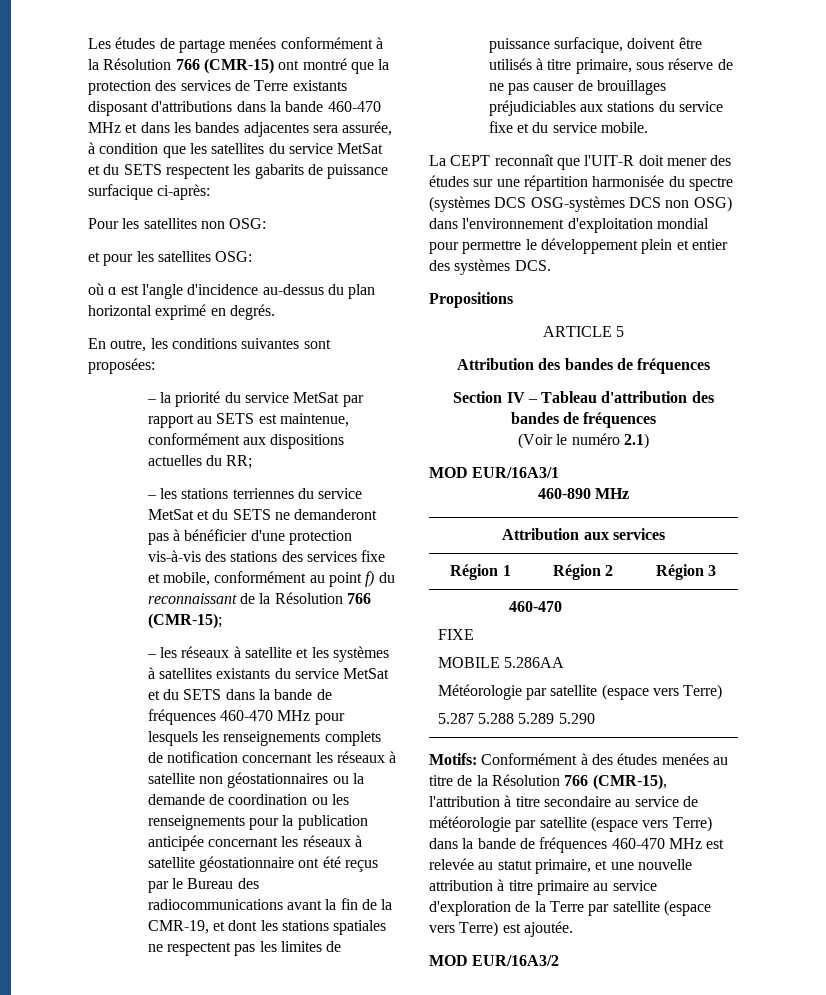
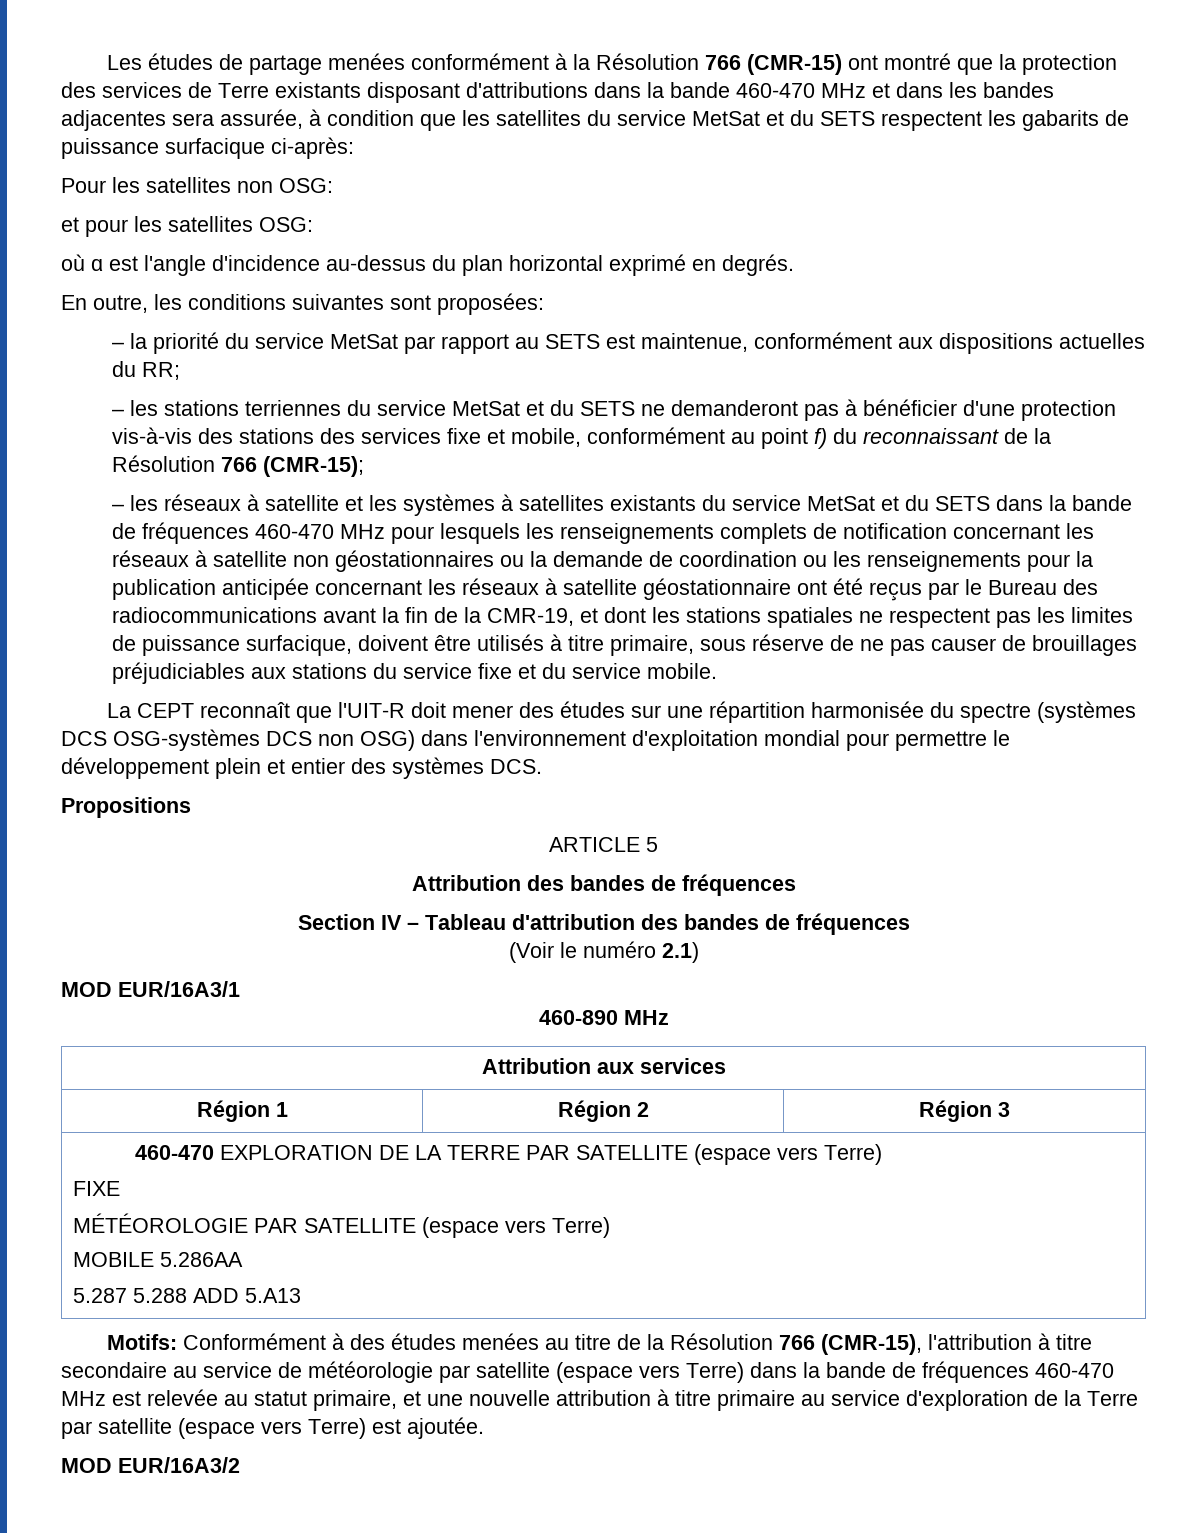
[437,629,474,640] [437,657,564,668] [437,684,723,700] // FIXE // MOBILE 5.286AA // Météorologie par satellite (espace vers Terre) -> [219,1144,882,1165] [73,1181,121,1196] [73,1213,611,1238] [73,1252,244,1267] EXPLORATION DE LA TERRE PAR SATELLITE (espace vers Terre) // FIXE // MÉTÉOROLOGIE PAR SATELLITE (espace vers Terre) // MOBILE 5.286AA
[518,713,595,724] 5.289 5.290 -> [193,1288,302,1303] ADD 5.A13

